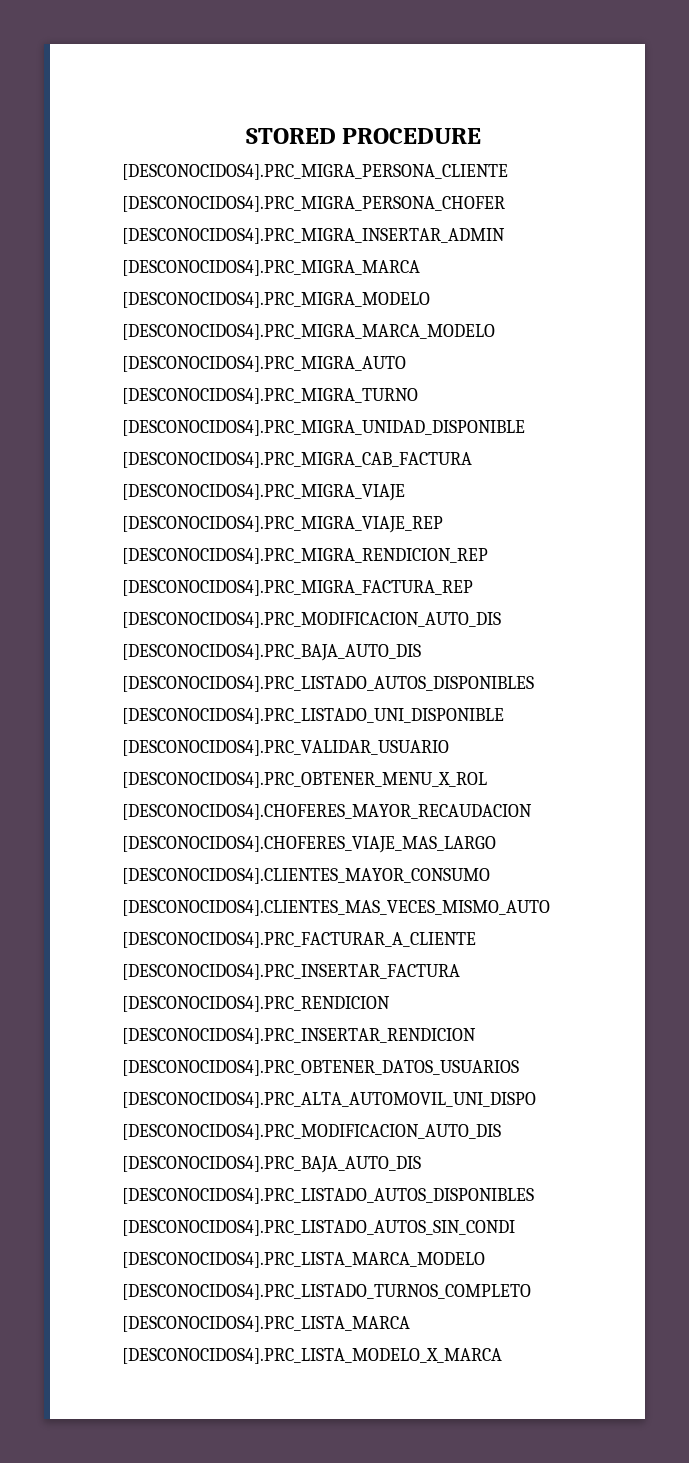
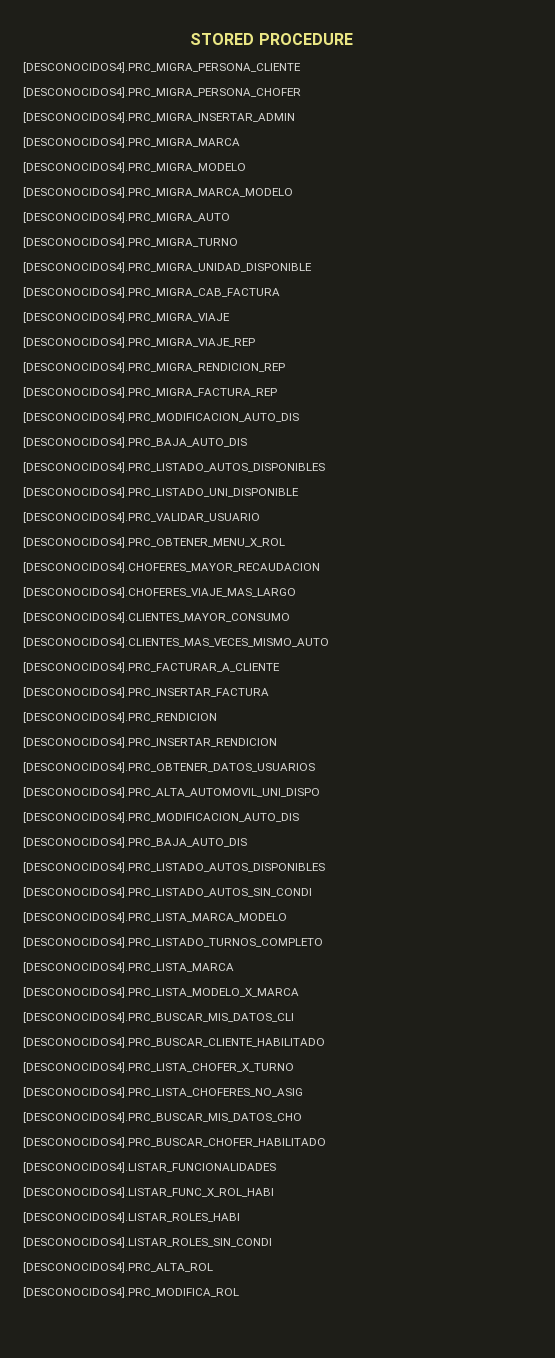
(502, 1356) none -> [23,1012,294,1023] [23,1037,325,1048] [23,1062,294,1073] [23,1087,303,1098] [23,1112,302,1123] [23,1137,326,1148] [23,1162,276,1173] [23,1187,274,1198] [23,1212,240,1223] [23,1237,272,1248] [23,1262,213,1273] [23,1287,239,1298] // [DESCONOCIDOS4].PRC_BUSCAR_MIS_DATOS_CLI // [DESCONOCIDOS4].PRC_BUSCAR_CLIENTE_HABILITADO // [DESCONOCIDOS4].PRC_LISTA_CHOFER_X_TURNO // [DESCONOCIDOS4].PRC_LISTA_CHOFERES_NO_ASIG // [DESCONOCIDOS4].PRC_BUSCAR_MIS_DATOS_CHO // [DESCONOCIDOS4].PRC_BUSCAR_CHOFER_HABILITADO // [DESCONOCIDOS4].LISTAR_FUNCIONALIDADES // [DESCONOCIDOS4].LISTAR_FUNC_X_ROL_HABI // [DESCONOCIDOS4].LISTAR_ROLES_HABI // [DESCONOCIDOS4].LISTAR_ROLES_SIN_CONDI // [DESCONOCIDOS4].PRC_ALTA_ROL // [DESCONOCIDOS4].PRC_MODIFICA_ROL

